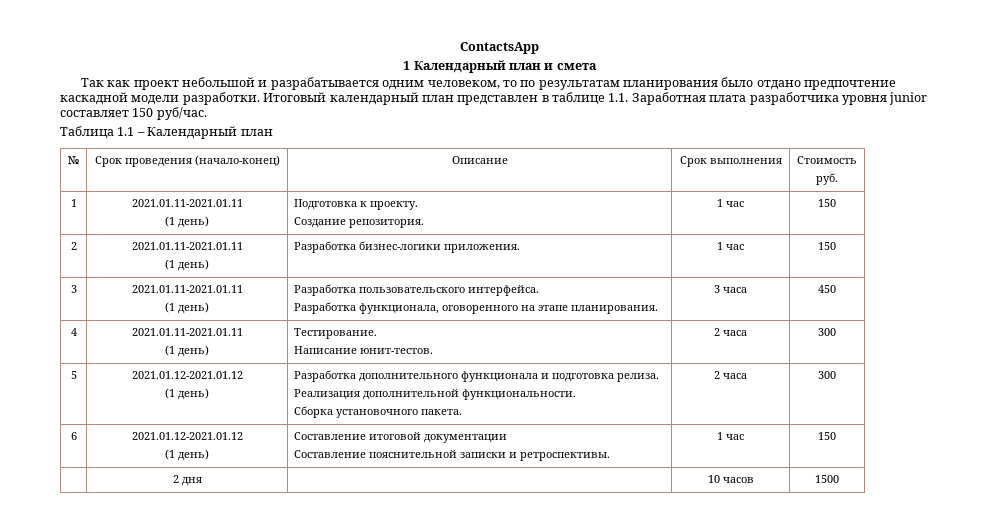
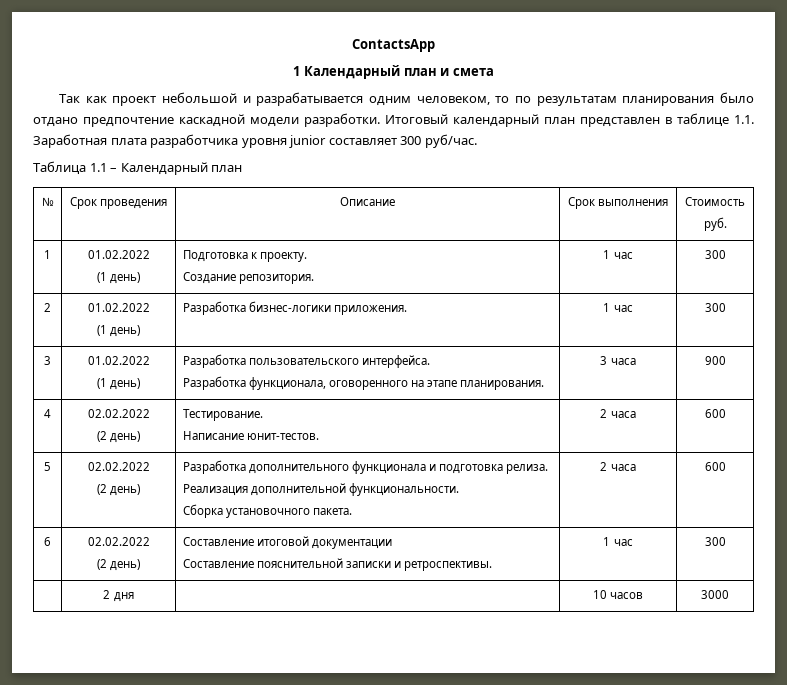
[132,108,154,117] 150 -> [400,136,422,145] 300
[194,155,280,167] (начало-конец) -> (168, 204) none
[131,199,243,207] 2021.01.11-2021.01.11 -> [87,250,150,259] 01.02.2022
[818,199,836,207] 150 -> [704,250,726,259] 300
[131,242,243,250] 2021.01.11-2021.01.11 -> [87,303,150,312] 01.02.2022
[818,242,836,250] 150 -> [704,303,726,312] 300
[131,285,243,293] 2021.01.11-2021.01.11 -> [87,356,150,365] 01.02.2022
[818,285,836,293] 450 -> [704,356,726,365] 900
[131,328,243,336] [165,345,175,356] 2021.01.11-2021.01.11 // (1 -> [87,409,150,418] [96,431,107,442] 02.02.2022 // (2
[818,328,836,336] 300 -> [704,409,726,418] 600
[131,371,243,379] [165,388,175,399] 2021.01.12-2021.01.12 // (1 -> [87,462,150,471] [96,484,107,495] 02.02.2022 // (2
[818,371,836,379] 300 -> [704,462,726,471] 600
[131,432,243,440] [165,449,175,460] 2021.01.12-2021.01.12 // (1 -> [87,537,150,546] [96,559,107,570] 02.02.2022 // (2
[818,432,836,440] 150 -> [704,537,726,546] 300
[815,475,839,483] 1500 -> [701,590,729,599] 3000

